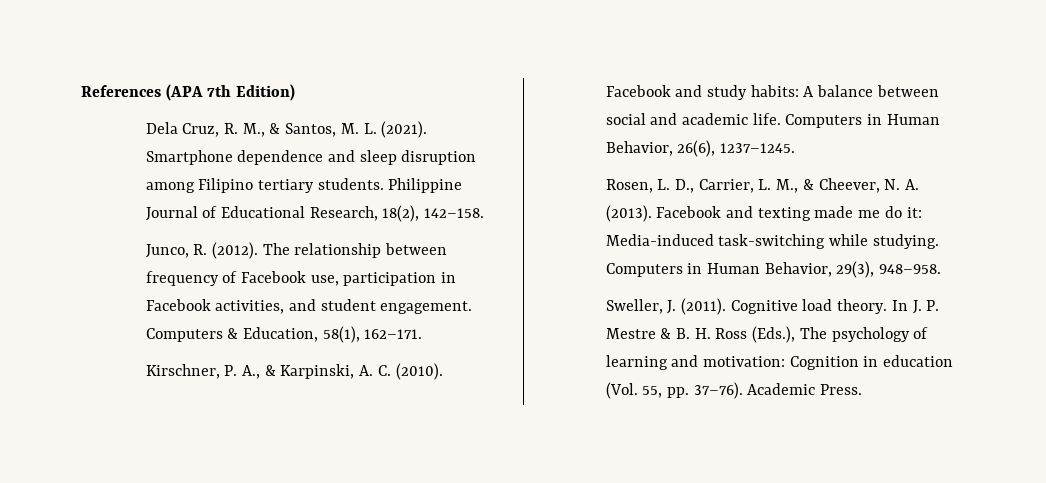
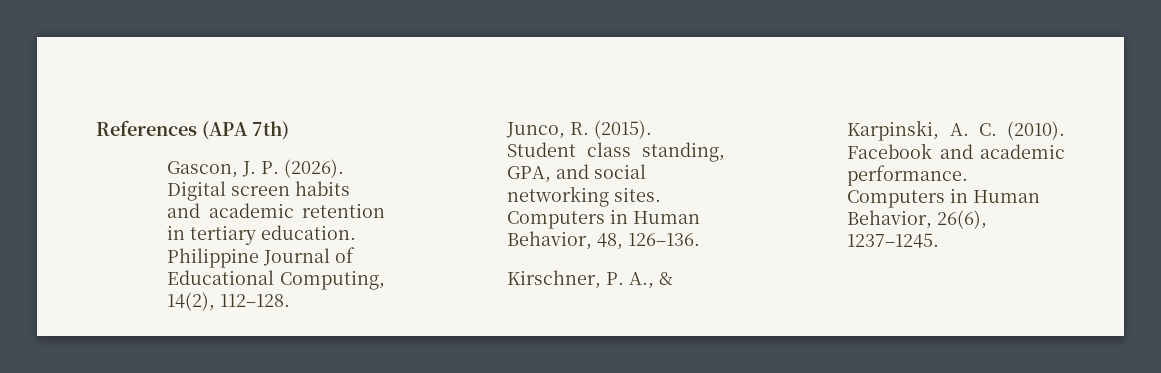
[207,84,296,101] [145,121,428,138] [145,150,477,165] [145,178,384,193] 7th Edition) // Dela Cruz, R. M., & Santos, M. L. (2021). Smartphone dependence and sleep disruption among Filipino tertiary students. -> [252,121,289,140] [167,159,345,178] [167,181,351,201] [167,203,385,218] [167,225,357,245] 7th) // Gascon, J. P. (2026). Digital screen habits and academic retention in tertiary education.
[309,205,485,222] Research, 18(2), 142–158. -> [280,270,385,290] [167,292,291,311] Computing, 14(2), 112–128.
[212,242,448,259] [145,271,457,286] [145,299,473,314] [145,326,423,343] (2012). The relationship between frequency of Facebook use, participation in Facebook activities, and student engagement. Computers & Education, 58(1), 162–171. -> [594,120,653,139] [507,142,725,162] [507,164,647,183] [507,186,662,207] [507,209,701,229] [507,231,701,250] (2015). Student class standing, GPA, and social networking sites. Computers in Human Behavior, 48, 126–136.
[707,85,939,100] [605,113,781,125] study habits: A balance between social and academic life. -> [980,144,1065,159] [847,165,969,186] academic performance.
[605,178,920,193] [605,205,922,222] [605,234,939,249] [605,261,942,278] [605,298,940,315] [605,326,929,343] [605,355,954,370] [605,382,863,399] // Rosen, L. D., Carrier, L. M., & Cheever, N. A. (2013). Facebook and texting made me do it: Media-induced task-switching while studying. Computers in Human Behavior, 29(3), 948–958. // Sweller, J. (2011). Cognitive load theory. In J. P. Mestre & B. H. Ross (Eds.), The psychology of learning and motivation: Cognition in education (Vol. 55, pp. 37–76). Academic Press. -> (940, 240) none

